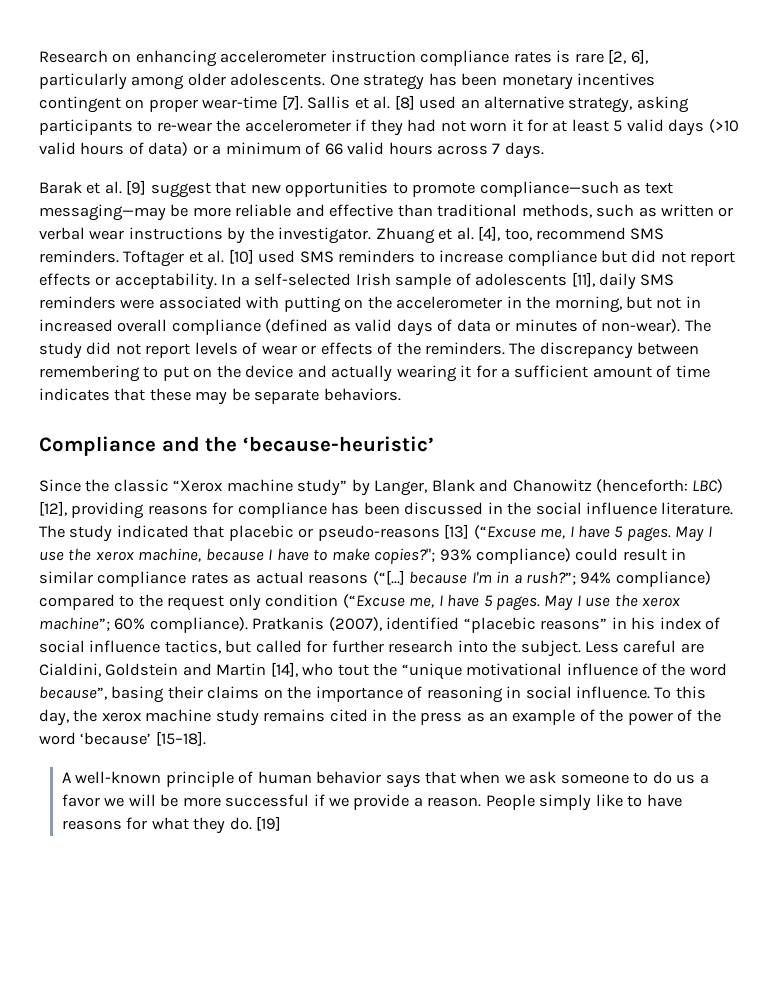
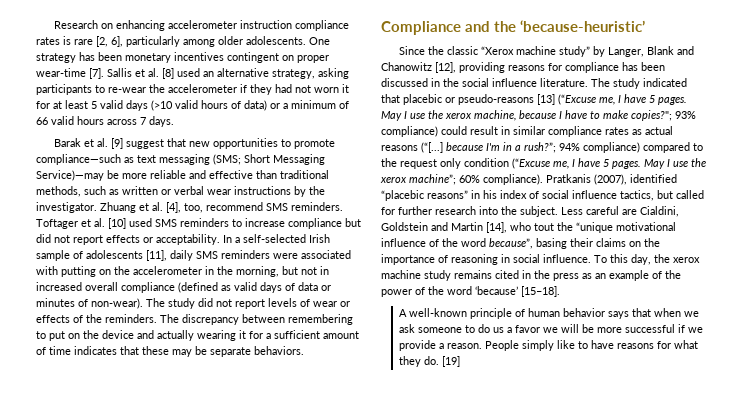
[39,204,166,221] messaging—may -> [159,154,325,165] [36,170,104,181] messaging (SMS; Short Messaging Service)—may
[596,479,724,493] (henceforth: LBC) -> (432, 66) none

